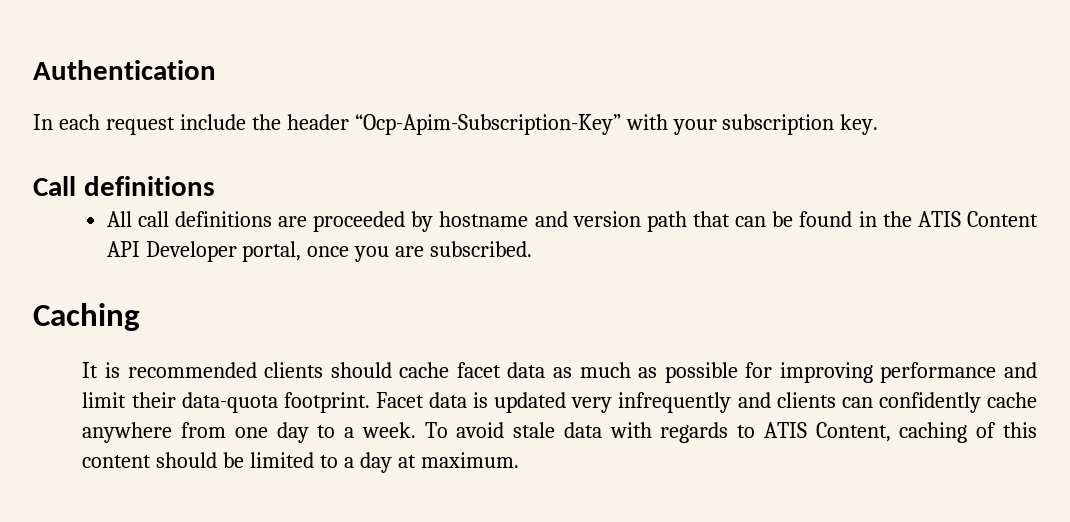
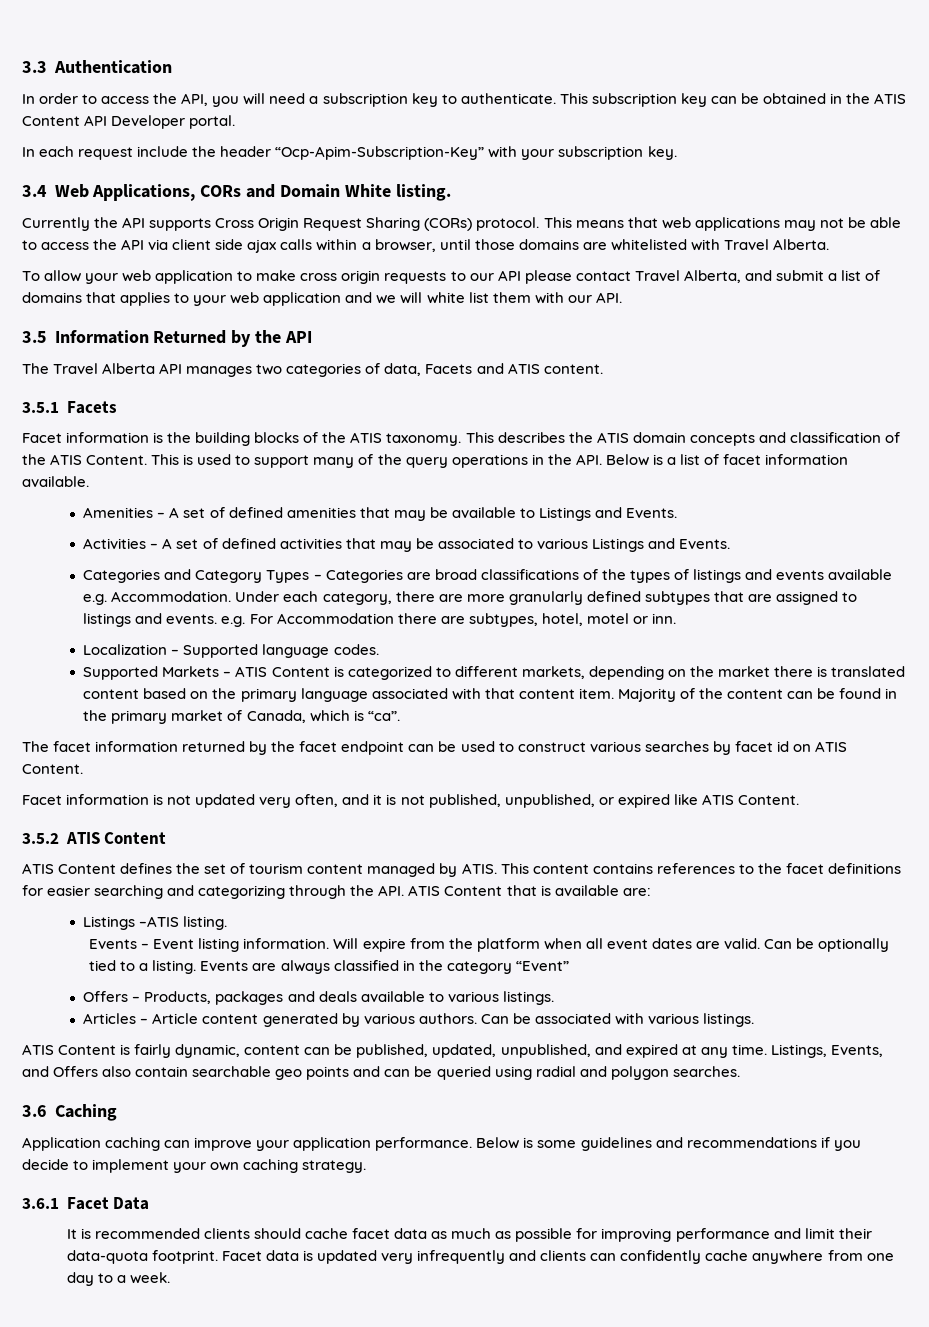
(33, 70) none -> [22,61,47,73] 3.3
(216, 70) none -> [22,93,907,107] [22,115,236,129] // In order to access the API, you will need a subscription key to authenticate. This subscription key can be obtained in the ATIS Content API Developer portal.
[33,176,215,196] [106,211,731,232] Call definitions // All call definitions are proceeded by hostname and version path that -> [22,184,451,201] [22,217,901,231] [22,239,829,253] [22,270,881,284] [22,292,622,306] [22,330,312,347] [22,363,603,377] [22,401,117,414] [22,432,900,446] [22,454,849,468] [22,476,89,487] [83,507,678,521] [83,538,731,552] [83,569,893,583] [83,591,858,605] [83,613,676,627] [83,644,379,658] [83,666,906,680] [83,688,784,702] 3.4 Web Applications, CORs and Domain White listing. // Currently the API supports Cross Origin Request Sharing (CORs) protocol. This means that web applications may not be able to access the API via client side ajax calls within a browser, until those domains are whitelisted with Travel Alberta. // To allow your web application to make cross origin requests to our API please contact Travel Alberta, and submit a list of domains that applies to your web application and we will white list them with our API. // 3.5 Information Returned by the API // The Travel Alberta API manages two categories of data, Facets and ATIS content. // 3.5.1 Facets // Facet information is the building blocks of the ATIS taxonomy. This describes the ATIS domain concepts and classification of the ATIS Content. This is used to support many of the query operations in the API. Below is a list of facet information available. // Amenities – A set of defined amenities that may be available to Listings and Events. // Activities – A set of defined activities that may be associated to various Listings and Events. // Categories and Category Types – Categories are broad classifications of the types of listings and events available e.g. Accommodation. Under each category, there are more granularly defined subtypes that are assigned to listings and events. e.g. For Accommodation there are subtypes, hotel, motel or inn. // Localization – Supported language codes. // Supported Markets – ATIS Content is categorized to different markets, depending on the market there is translated content based on the primary language associated with that content item. Majority of the content
[917,211,1039,227] [106,241,533,262] [33,303,140,331] ATIS Content API Developer portal, once you are subscribed. // Caching -> [111,710,400,724] [22,741,847,755] [22,764,83,774] [22,794,799,808] [22,832,167,844] [22,863,901,877] [22,885,651,899] [83,916,228,930] [89,938,890,952] [89,960,569,974] [83,991,554,1005] [83,1013,754,1027] [22,1044,883,1058] [22,1066,740,1080] [22,1104,117,1121] [22,1137,861,1151] [22,1159,367,1173] [22,1197,150,1210] primary market of Canada, which is “ca”. // The facet information returned by the facet endpoint can be used to construct various searches by facet id on ATIS Content. // Facet information is not updated very often, and it is not published, unpublished, or expired like ATIS Content. // 3.5.2 ATIS Content // ATIS Content defines the set of tourism content managed by ATIS. This content contains references to the facet definitions for easier searching and categorizing through the API. ATIS Content that is available are: // Listings –ATIS listing. // Events – Event listing information. Will expire from the platform when all event dates are valid. Can be optionally tied to a listing. Events are always classified in the category “Event” // Offers – Products, packages and deals available to various listings. // Articles – Article content generated by various authors. Can be associated with various listings. // ATIS Content is fairly dynamic, content can be published, updated, unpublished, and expired at any time. Listings, Events, and Offers also contain searchable geo points and can be queried using radial and polygon searches. // 3.6 Caching // Application caching can improve your application performance. Below is some guidelines and recommendations if you decide to implement your own caching strategy. // 3.6.1 Facet Data
[424,422,1038,443] [82,452,519,473] To avoid stale data with regards to ATIS Content, caching of this content should be limited to a day at maximum. -> (170, 1278) none

